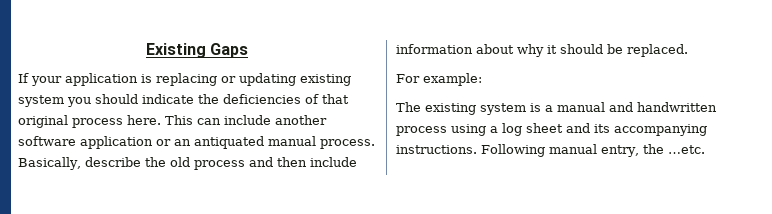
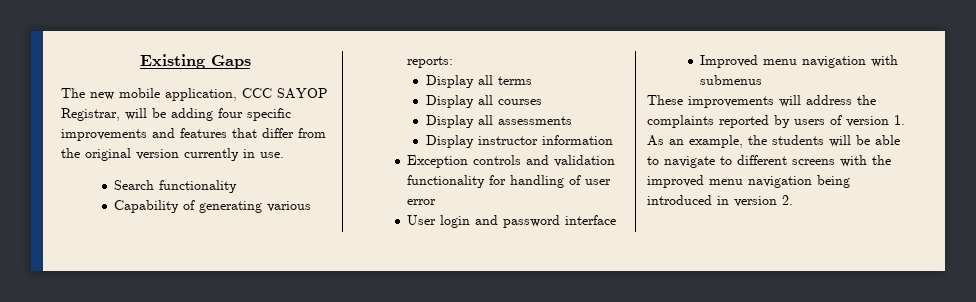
[18,73,351,86] [18,94,349,107] [18,115,327,128] [18,136,375,149] [18,157,357,170] [396,44,688,57] [396,73,482,86] [396,102,717,115] [396,123,707,136] [396,144,705,157] If your application is replacing or updating existing system you should indicate the deficiencies of that original process here. This can include another software application or an antiquated manual process. Basically, describe the old process and then include information about why it should be replaced. // For example: // The existing system is a manual and handwritten process using a log sheet and its accompanying instructions. Following manual entry, the …etc. -> [61,88,328,101] [61,108,291,121] [61,128,326,141] [61,148,284,161] [114,180,238,193] [114,200,312,213] [407,56,454,68] [426,75,533,88] [426,95,543,108] [426,115,573,128] [426,135,614,148] [407,155,616,168] [407,175,612,188] [407,199,437,205] [407,215,617,228] [700,55,899,68] [700,75,763,85] [647,95,876,108] [647,115,905,128] [647,135,900,148] [647,155,891,168] [647,175,850,188] [647,195,793,207] The new mobile application, CCC SAYOP Registrar, will be adding four specific improvements and features that differ from the original version currently in use. // Search functionality // Capability of generating various reports: // Display all terms // Display all courses // Display all assessments // Display instructor information // Exception controls and validation functionality for handling of user error // User login and password interface // Improved menu navigation with submenus // These improvements will address the complaints reported by users of version 1. As an example, the students will be able to navigate to different screens with the improved menu navigation being introduced in version 2.

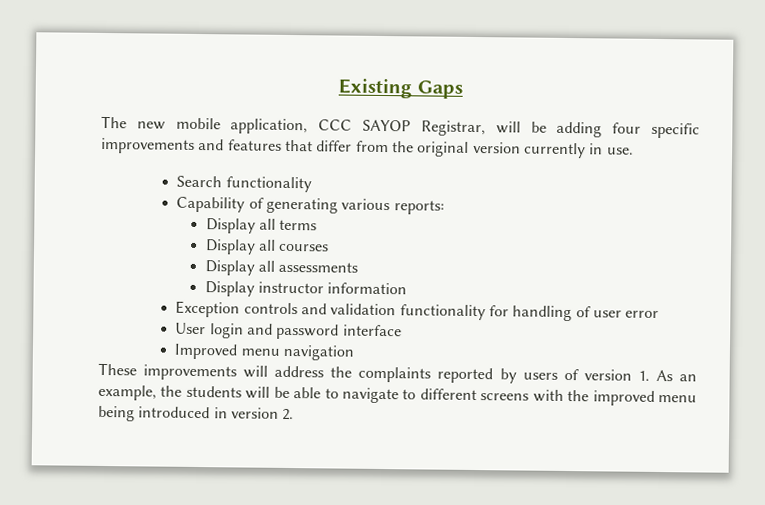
[871,55,899,67] [700,75,763,85] with submenus -> (354, 352) none
[748,176,812,188] navigation -> (698, 398) none

